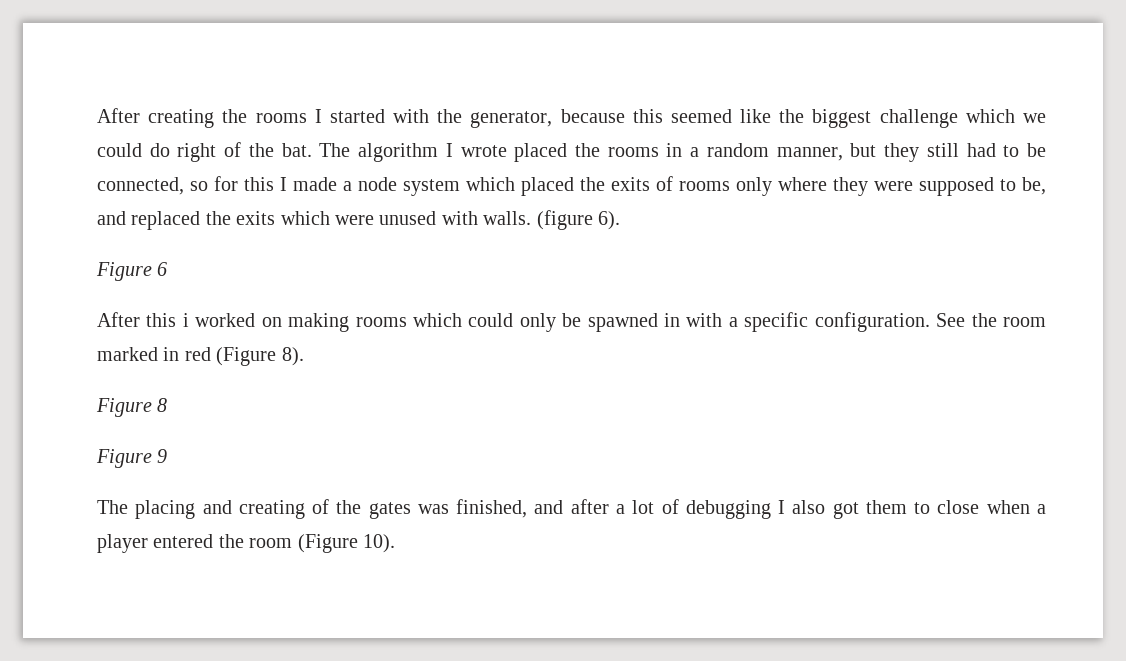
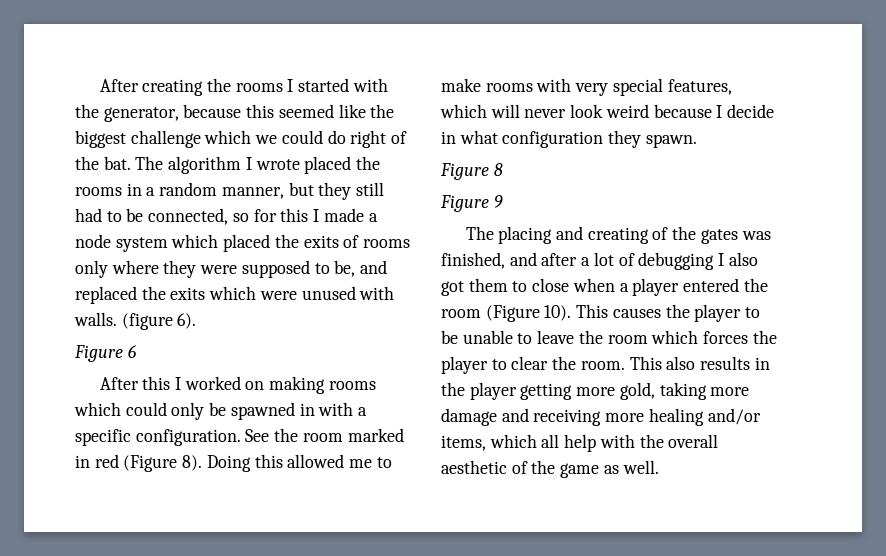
[182,313,189,327] i -> [175,377,182,390] I
(304, 356) none -> [206,454,392,472] [441,78,732,96] [440,104,775,118] [441,130,697,148] Doing this allowed me to make rooms with very special features, which will never look weird because I decide in what configuration they spawn.
(395, 543) none -> [576,304,761,322] [441,330,777,344] [441,356,770,374] [441,382,750,400] [441,408,761,426] [441,434,719,452] [441,460,659,478] This causes the player to be unable to leave the room which forces the player to clear the room. This also results in the player getting more gold, taking more damage and receiving more healing and/or items, which all help with the overall aesthetic of the game as well.

